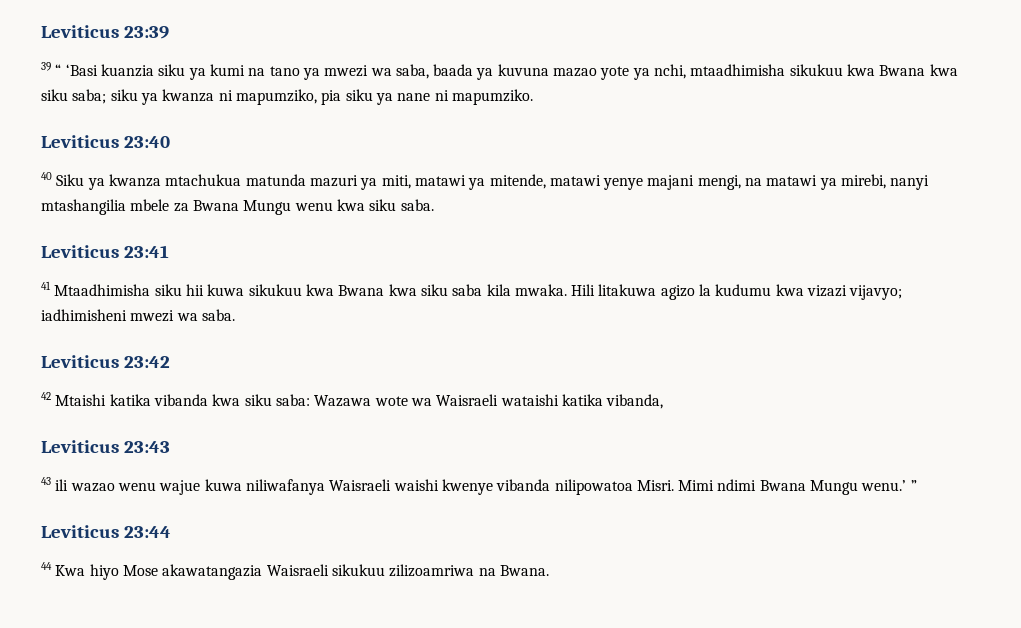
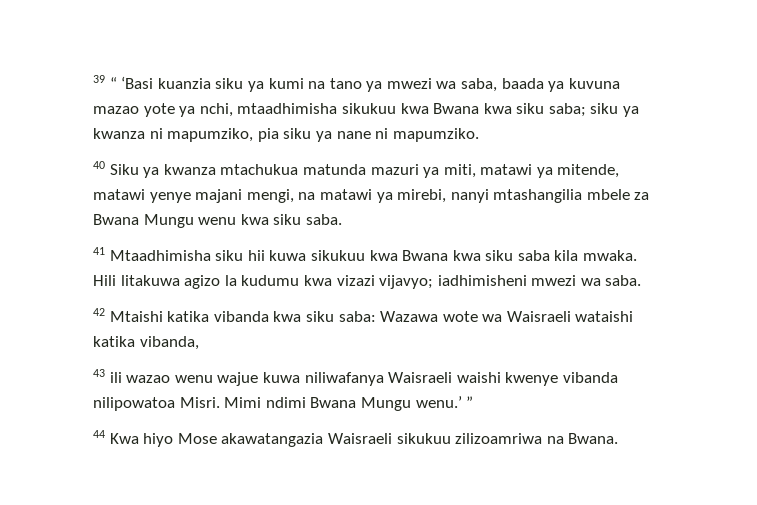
[41,25,169,39] Leviticus 23:39 // -> (93, 79) none
[41,135,170,148] // Leviticus 23:40 -> (479, 135) none
[41,245,169,258] // Leviticus 23:41 -> (342, 219) none
[41,355,170,368] // Leviticus 23:42 -> (642, 280) none
[41,440,170,453] // Leviticus 23:43 -> (199, 343) none
[41,525,171,538] // Leviticus 23:44 -> (474, 402) none

